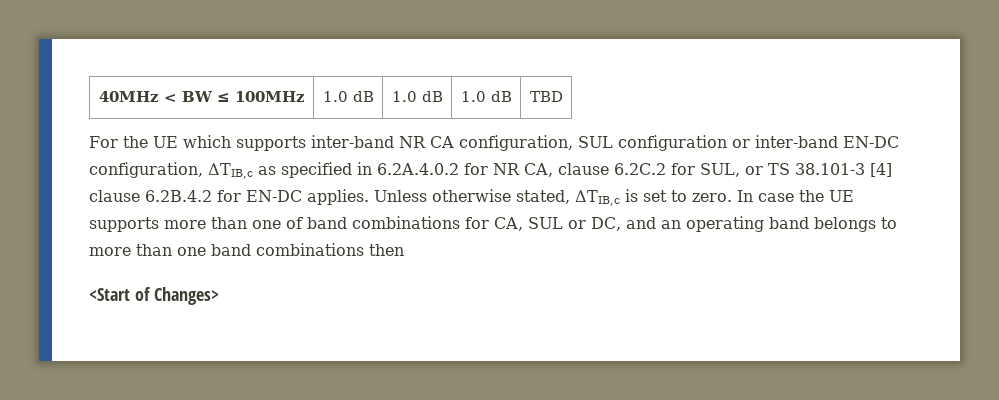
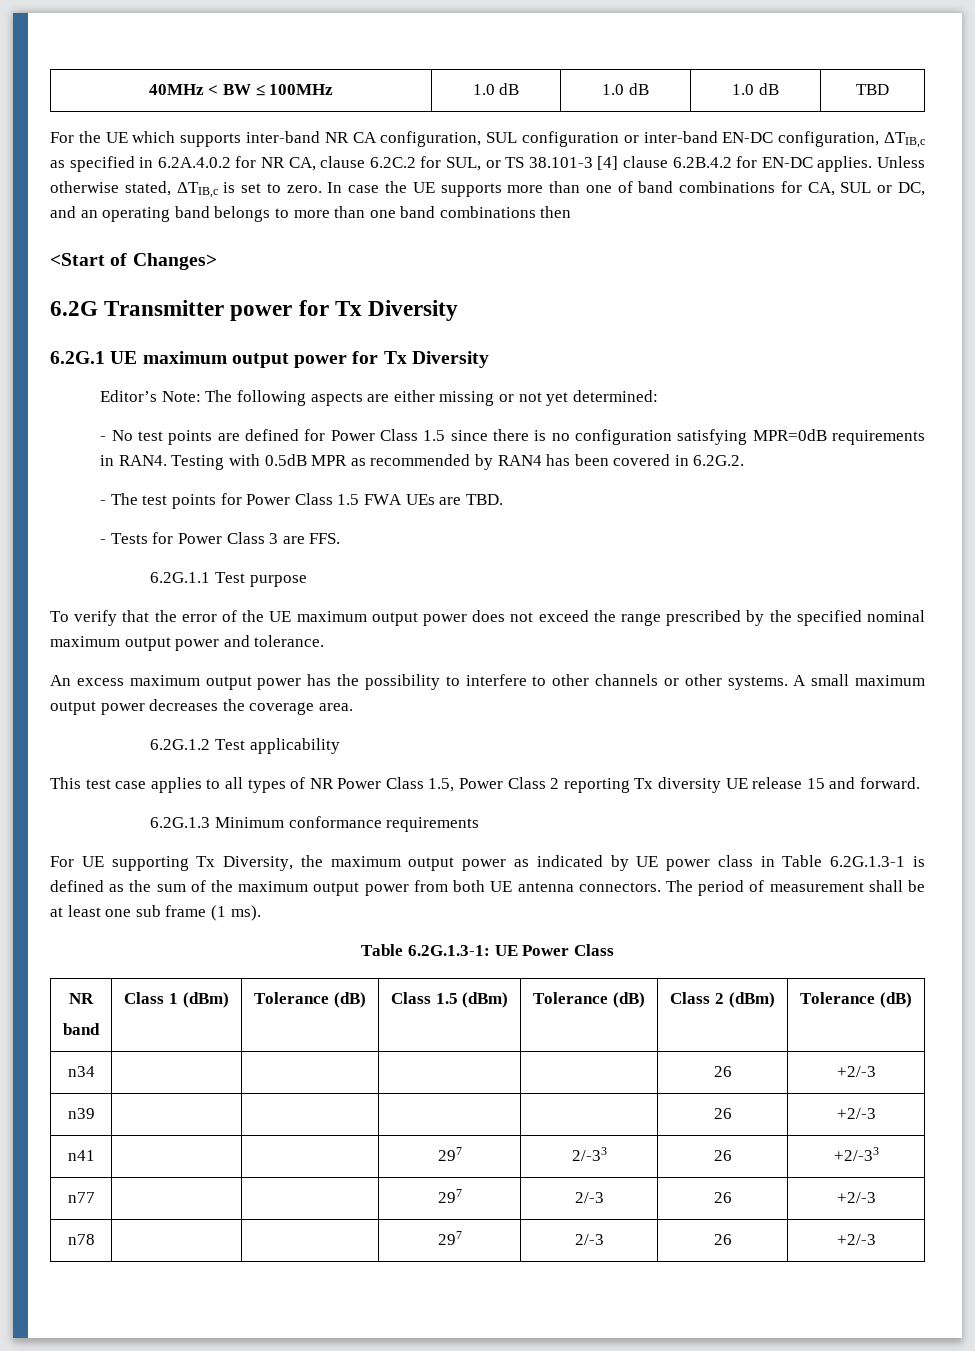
(219, 296) none -> [50,300,459,321] [50,351,489,368] [100,390,658,406] [100,429,925,445] [100,454,745,470] [100,493,503,509] [100,532,341,544] [150,572,307,587] [50,610,926,626] [50,635,325,651] [50,674,926,690] [50,699,353,715] [150,738,340,754] [50,777,920,793] [150,816,480,832] [50,855,926,871] [50,880,926,896] [50,905,261,921] [361,944,614,956] [69,993,94,1004] [63,1023,100,1035] [124,992,229,1008] [254,992,366,1008] [390,992,509,1008] [533,992,645,1008] [670,992,775,1008] [800,992,912,1008] [67,1066,95,1077] [713,1066,732,1077] [836,1066,876,1077] [67,1108,95,1119] [713,1108,732,1119] [836,1108,876,1119] [67,1150,95,1161] [437,1147,462,1161] [571,1147,607,1161] [713,1150,732,1161] [833,1147,879,1161] [67,1192,95,1203] [437,1189,462,1203] [574,1192,604,1203] [713,1192,732,1203] [836,1192,876,1203] [67,1234,95,1245] [437,1231,462,1245] [574,1234,604,1245] [713,1234,732,1245] [836,1234,876,1245] // 6.2G Transmitter power for Tx Diversity // 6.2G.1 UE maximum output power for Tx Diversity // Editor’s Note: The following aspects are either missing or not yet determined: // - No test points are defined for Power Class 1.5 since there is no configuration satisfying MPR=0dB requirements in RAN4. Testing with 0.5dB MPR as recommended by RAN4 has been covered in 6.2G.2. // - The test points for Power Class 1.5 FWA UEs are TBD. // - Tests for Power Class 3 are FFS. // 6.2G.1.1 Test purpose // To verify that the error of the UE maximum output power does not exceed the range prescribed by the specified nominal maximum output power and tolerance. // An excess maximum output power has the possibility to interfere to other channels or other systems. A small maximum output power decreases the coverage area. // 6.2G.1.2 Test applicability // This test case applies to all types of NR Power Class 1.5, Power Class 2 reporting Tx diversity UE release 15 and forward. // 6.2G.1.3 Minimum conformance requirements // For UE supporting Tx Diversity, the maximum output power as indicated by UE power class in Table 6.2G.1.3-1 is defined as the sum of the maximum output power from both UE antenna connectors. The period of measurement shall be at least one sub frame (1 ms). // Table 6.2G.1.3-1: UE Power Class // NR // band | Class 1 (dBm) | Tolerance (dB) | Class 1.5 (dBm) | Tolerance (dB) | Class 2 (dBm) | Tolerance (dB) // n34 | | | | | 26 | +2/-3 // n39 | | | | | 26 | +2/-3 // n41 | | | 297 | 2/-33 | 26 | +2/-33 // n77 | | | 297 | 2/-3 | 26 | +2/-3 // n78 | | | 297 | 2/-3 | 26 | +2/-3

